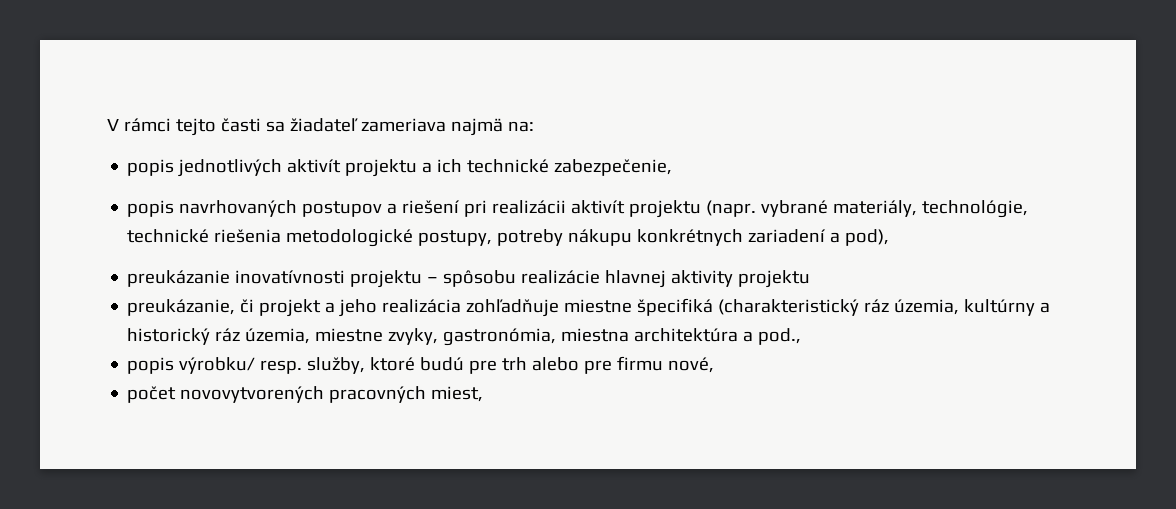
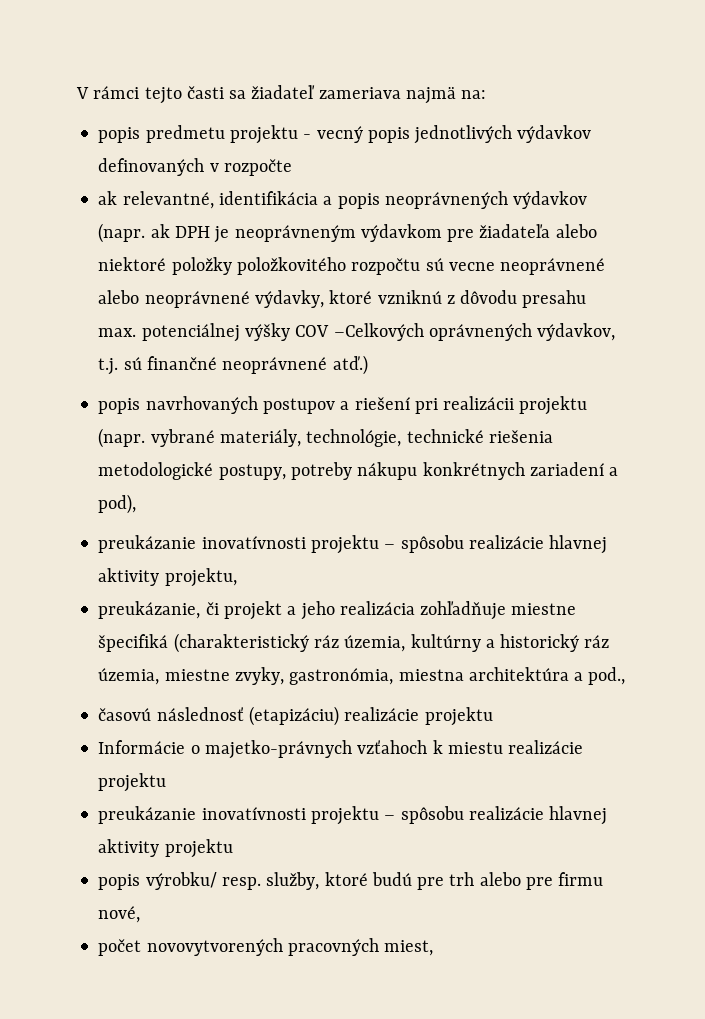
[178,159,673,177] jednotlivých aktivít projektu a ich technické zabezpečenie, -> [145,125,592,144] [98,158,292,176] [98,191,588,209] [98,223,597,243] [98,257,606,275] [98,290,587,308] [98,323,616,342] [98,355,368,375] predmetu projektu - vecný popis jednotlivých výdavkov definovaných v rozpočte // ak relevantné, identifikácia a popis neoprávnených výdavkov (napr. ak DPH je neoprávneným výdavkom pre žiadateľa alebo niektoré položky položkovitého rozpočtu sú vecne neoprávnené alebo neoprávnené výdavky, ktoré vzniknú z dôvodu presahu max. potenciálnej výšky COV –Celkových oprávnených výdavkov, t.j. sú finančné neoprávnené atď.)
[571,200,626,214] aktivít -> (515, 403) none
[738,270,811,288] projektu -> [164,568,237,587] projektu,
(802, 336) none -> [98,706,493,726] [98,740,584,759] [98,773,167,792] [98,806,608,825] [98,839,233,858] // časovú následnosť (etapizáciu) realizácie projektu // Informácie o majetko-právnych vzťahoch k miestu realizácie projektu // preukázanie inovatívnosti projektu – spôsobu realizácie hlavnej aktivity projektu

